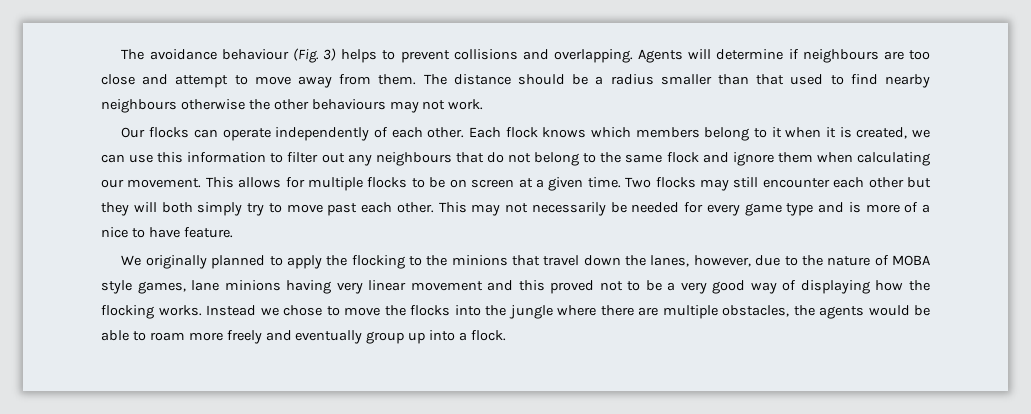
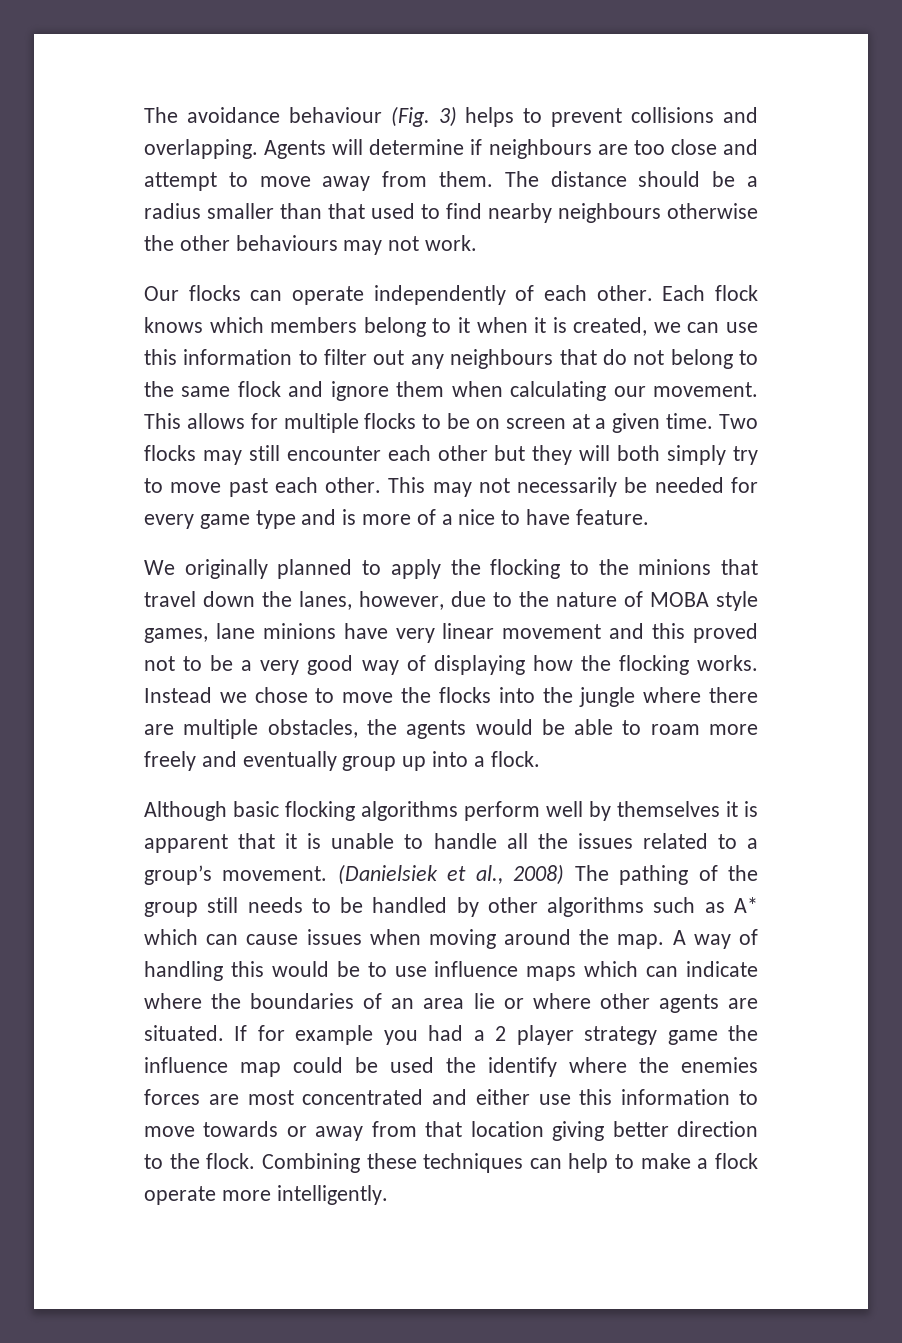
[286,280,332,294] having -> [343,623,388,639] have
(507, 335) none -> [144,801,758,821] [144,833,758,853] [144,864,759,885] [144,897,758,917] [144,929,758,949] [144,961,758,981] [144,993,758,1013] [144,1025,758,1045] [144,1057,758,1077] [144,1089,758,1105] [144,1121,759,1141] [144,1153,758,1173] [144,1185,388,1205] // Although basic flocking algorithms perform well by themselves it is apparent that it is unable to handle all the issues related to a group’s movement. (Danielsiek et al., 2008) The pathing of the group still needs to be handled by other algorithms such as A* which can cause issues when moving around the map. A way of handling this would be to use influence maps which can indicate where the boundaries of an area lie or where other agents are situated. If for example you had a 2 player strategy game the influence map could be used the identify where the enemies forces are most concentrated and either use this information to move towards or away from that location giving better direction to the flock. Combining these techniques can help to make a flock operate more intelligently.

